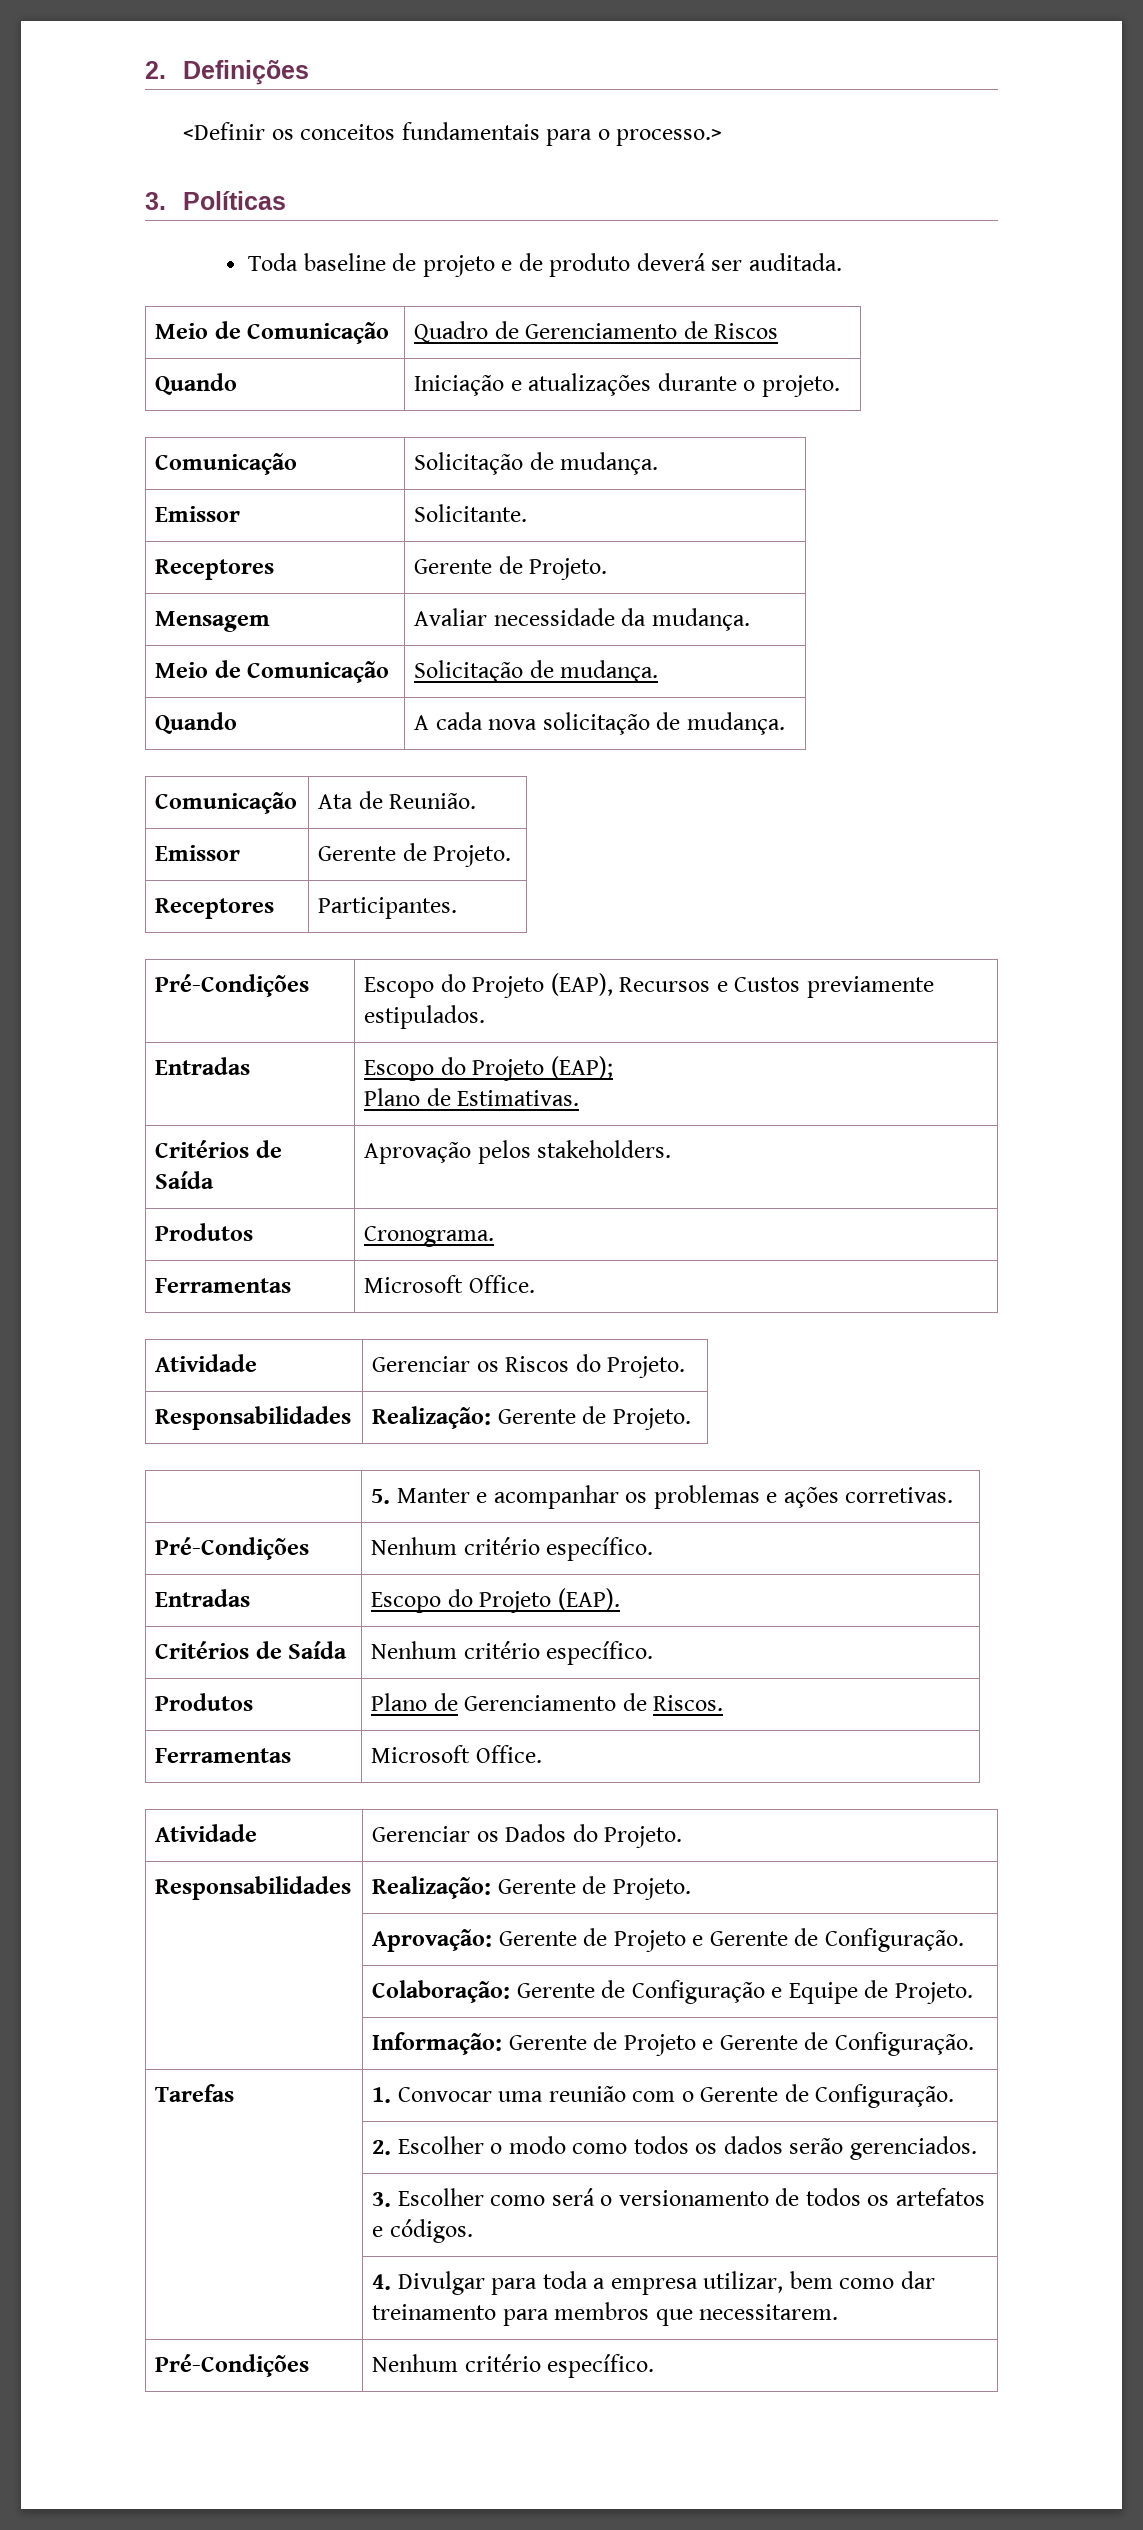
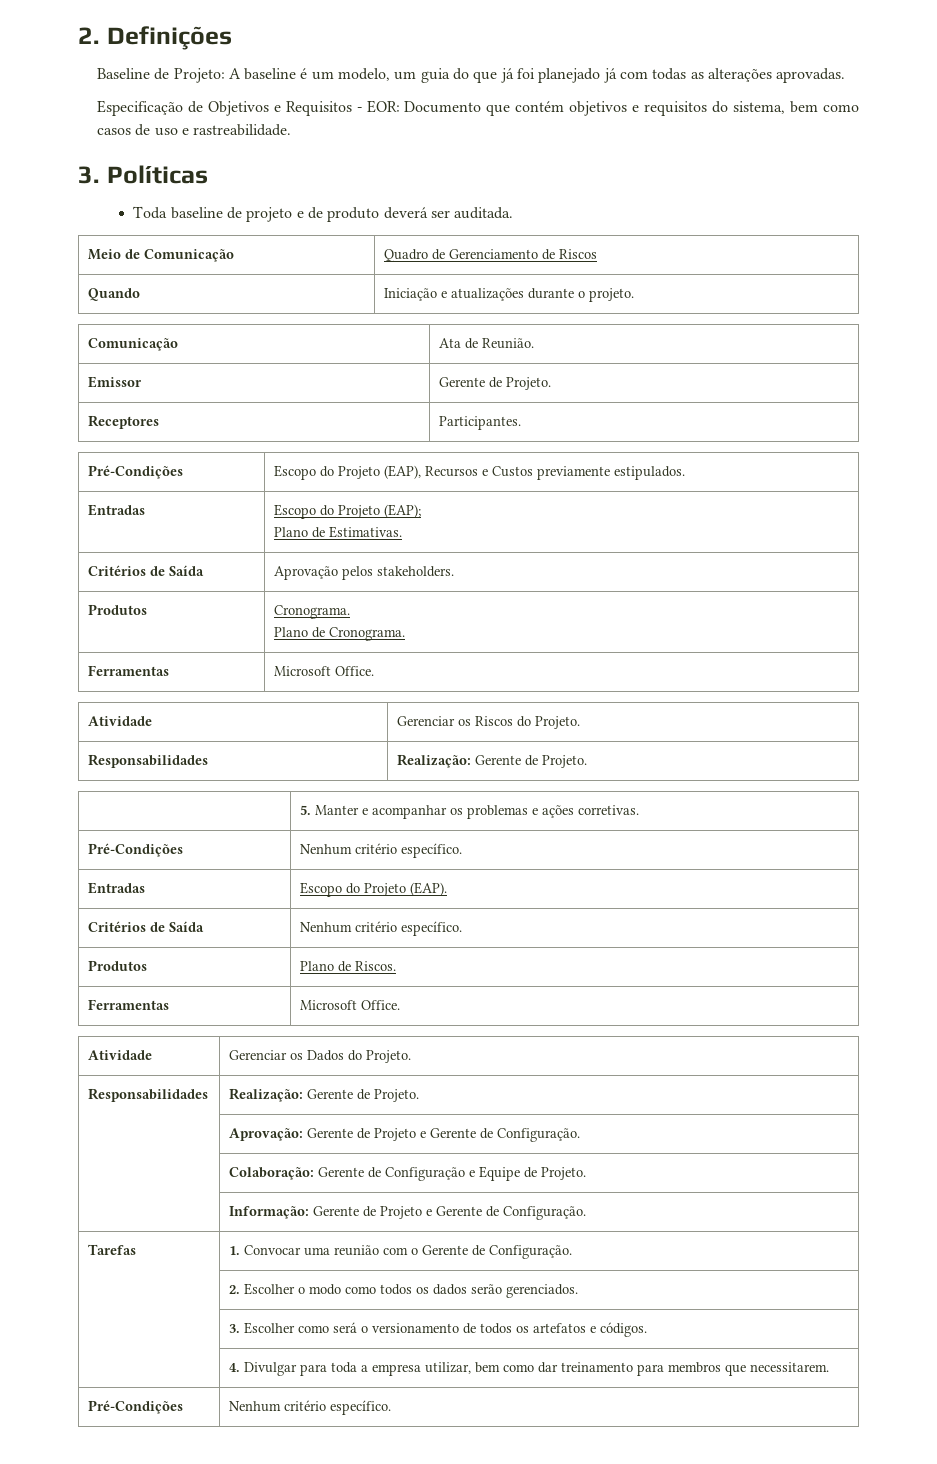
[183,122,723,146] <Definir os conceitos fundamentais para o processo.> -> [96,68,846,83] [96,100,860,116] [96,124,292,136] Baseline de Projeto: A baseline é um modelo, um guia do que já foi planejado já com todas as alterações aprovadas. // Especificação de Objetivos e Requisitos - EOR: Documento que contém objetivos e requisitos do sistema, bem como casos de uso e rastreabilidade.
[155,453,298,475] [414,452,659,475] [155,506,241,522] [414,504,528,522] [155,559,275,580] [414,556,608,580] [155,611,271,632] [414,608,750,631] [155,660,390,683] [414,660,659,683] [155,712,238,734] [414,712,785,735] // Comunicação | Solicitação de mudança. // Emissor | Solicitante. // Receptores | Gerente de Projeto. // Mensagem | Avaliar necessidade da mudança. // Meio de Comunicação | Solicitação de mudança. // Quando | A cada nova solicitação de mudança. -> (635, 295) none
(495, 1236) none -> [274,627,406,641] // Plano de Cronograma.
[464,1693,647,1711] Gerenciamento de -> (352, 966) none

